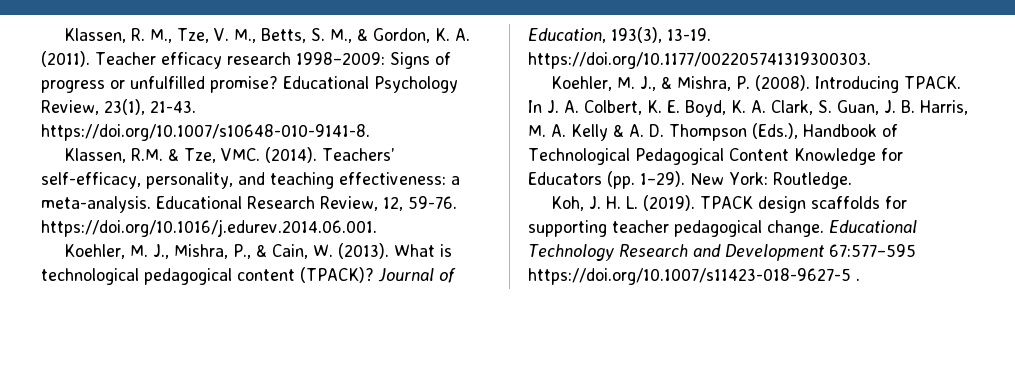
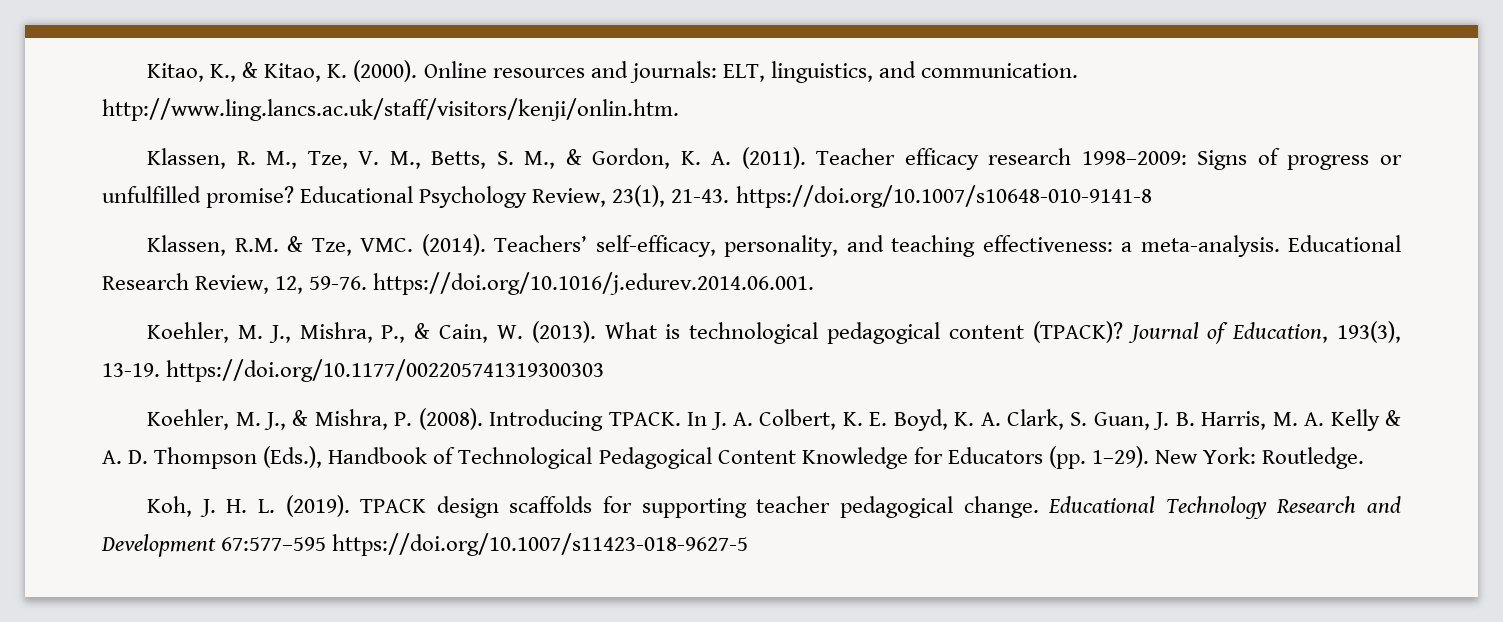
(64, 35) none -> [147,60,1079,83] [102,98,679,121] Kitao, K., & Kitao, K. (2000). Online resources and journals: ELT, linguistics, and communication. http://www.ling.lancs.ac.uk/staff/visitors/kenji/onlin.htm. //
[41,124,370,141] https://doi.org/10.1007/s10648-010-9141-8. -> [735,185,1152,208] https://doi.org/10.1007/s10648-010-9141-8
[528,52,871,69] https://doi.org/10.1177/002205741319300303. -> [166,359,605,382] https://doi.org/10.1177/002205741319300303
[855,278,860,281] . -> (749, 544) none

